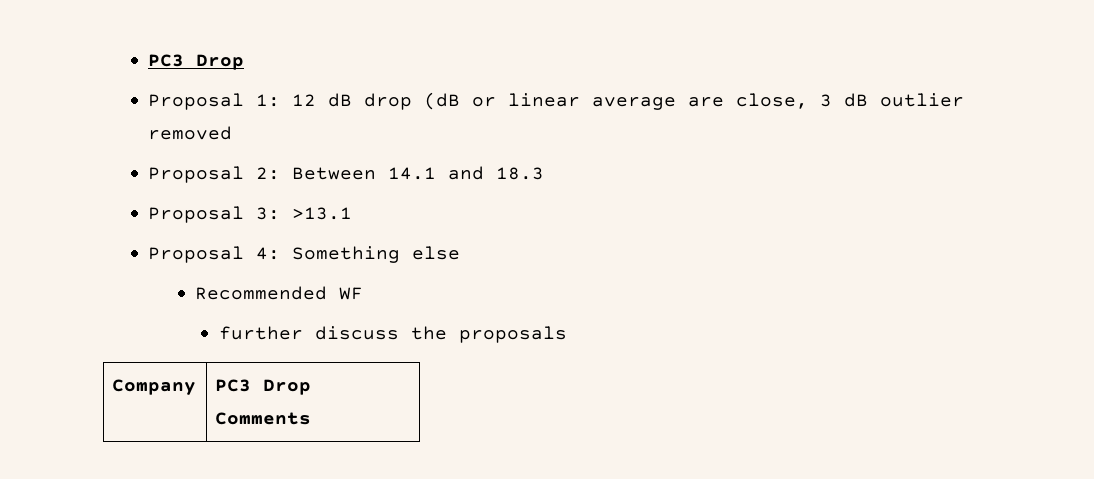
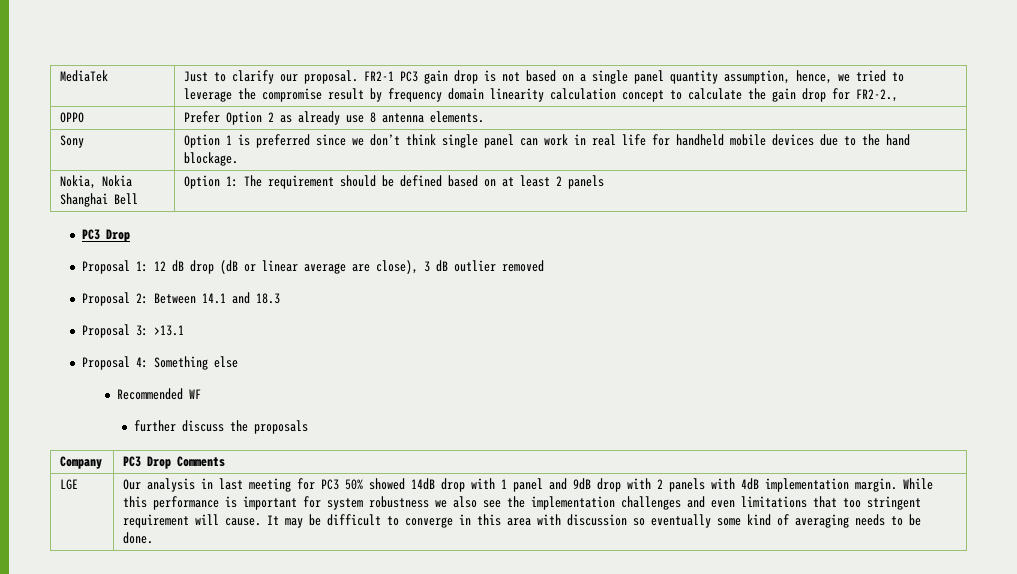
(148, 60) none -> [60,70,109,82] [184,70,905,84] [184,88,899,102] [60,112,85,123] [184,111,485,125] [60,135,85,148] [184,134,911,148] [184,152,239,166] [60,175,133,189] [60,193,139,207] [184,175,605,189] MediaTek | Just to clarify our proposal. FR2-1 PC3 gain drop is not based on a single panel quantity assumption, hence, we tried to leverage the compromise result by frequency domain linearity calculation concept to calculate the gain drop for FR2-2., // OPPO | Prefer Option 2 as already use 8 antenna elements. // Sony | Option 1 is preferred since we don’t think single panel can work in real life for handheld mobile devices due to the hand blockage. // Nokia, Nokia Shanghai Bell | Option 1: The requirement should be defined based on at least 2 panels //
[736,93,809,109] close, -> [376,260,419,274] close),
(312, 418) none -> [60,479,79,490] [123,478,934,492] [123,496,922,510] [123,514,922,528] [123,532,154,544] // LGE | Our analysis in last meeting for PC3 50% showed 14dB drop with 1 panel and 9dB drop with 2 panels with 4dB implementation margin. While this performance is important for system robustness we also see the implementation challenges and even limitations that too stringent requirement will cause. It may be difficult to converge in this area with discussion so eventually some kind of averaging needs to be done.

